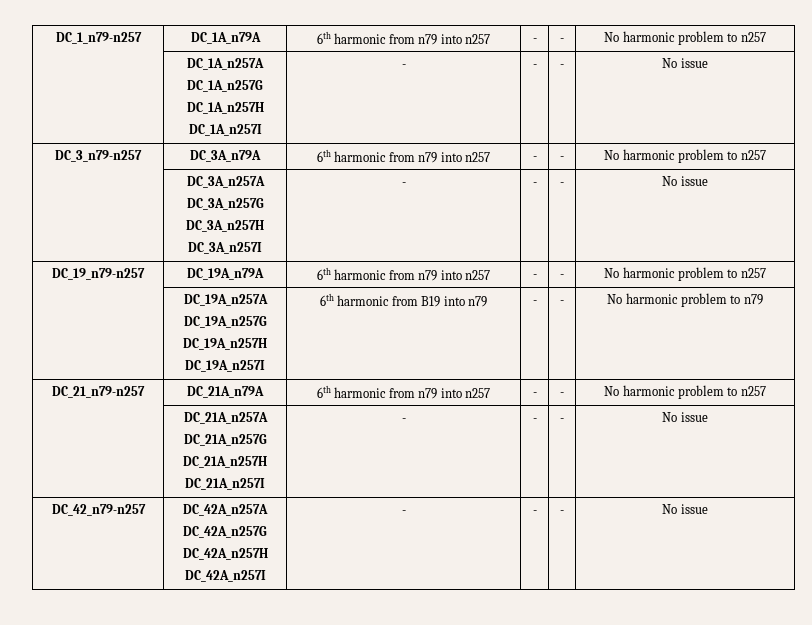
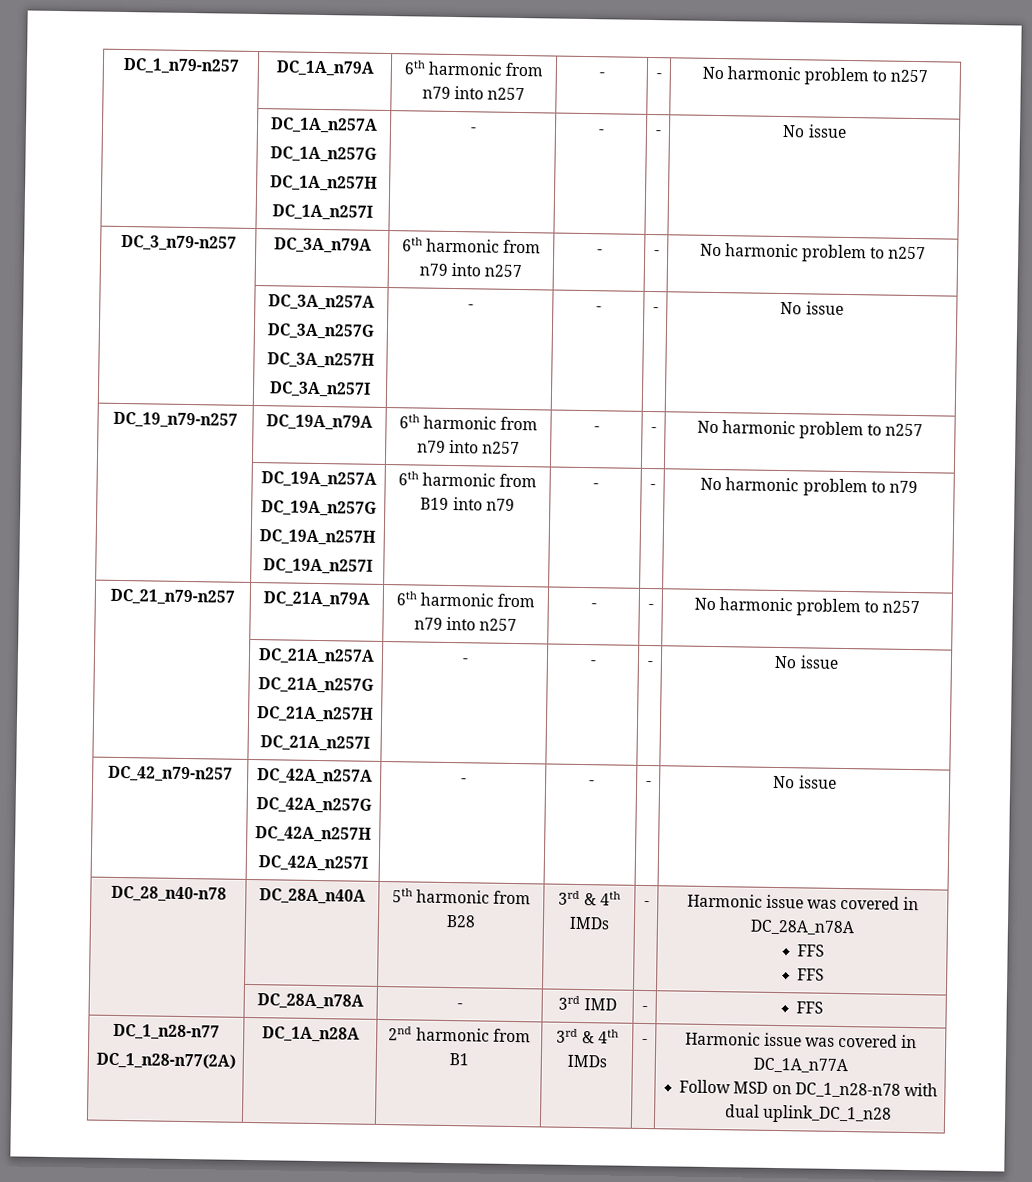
(708, 509) none -> [110,885,227,903] [259,888,366,905] [391,888,532,905] [446,914,476,928] [558,890,621,906] [568,916,610,930] [643,900,650,907] [686,893,920,911] [750,919,855,936] [797,944,825,957] [797,968,825,981] [257,993,364,1010] [456,1003,463,1009] [558,995,617,1011] [641,1005,648,1012] [796,1001,824,1014] [113,1023,220,1041] [95,1052,236,1070] [261,1026,360,1043] [388,1026,531,1043] [448,1053,469,1066] [556,1028,619,1044] [566,1054,607,1068] [641,1038,648,1045] [684,1031,918,1049] [752,1057,848,1074] [679,1079,938,1098] [724,1104,893,1124] // DC_28_n40-n78 | DC_28A_n40A | 5th harmonic from B28 | 3rd & 4th IMDs | - | Harmonic issue was covered in DC_28A_n78A // FFS // FFS // | DC_28A_n78A | - | 3rd IMD | - | FFS // DC_1_n28-n77 // DC_1_n28-n77(2A) | DC_1A_n28A | 2nd harmonic from B1 | 3rd & 4th IMDs | - | Harmonic issue was covered in DC_1A_n77A // Follow MSD on DC_1_n28-n78 with dual uplink_DC_1_n28

